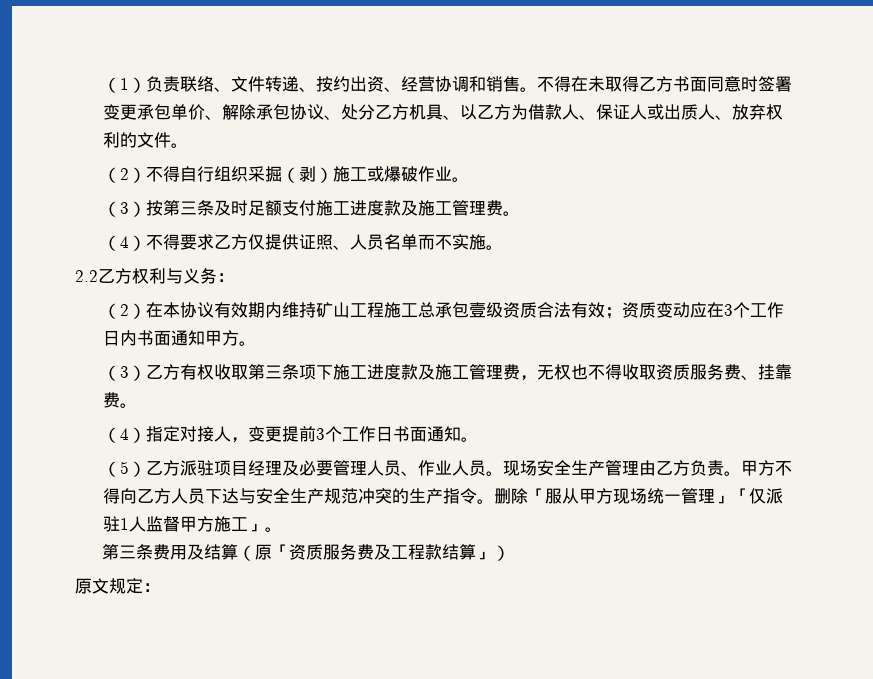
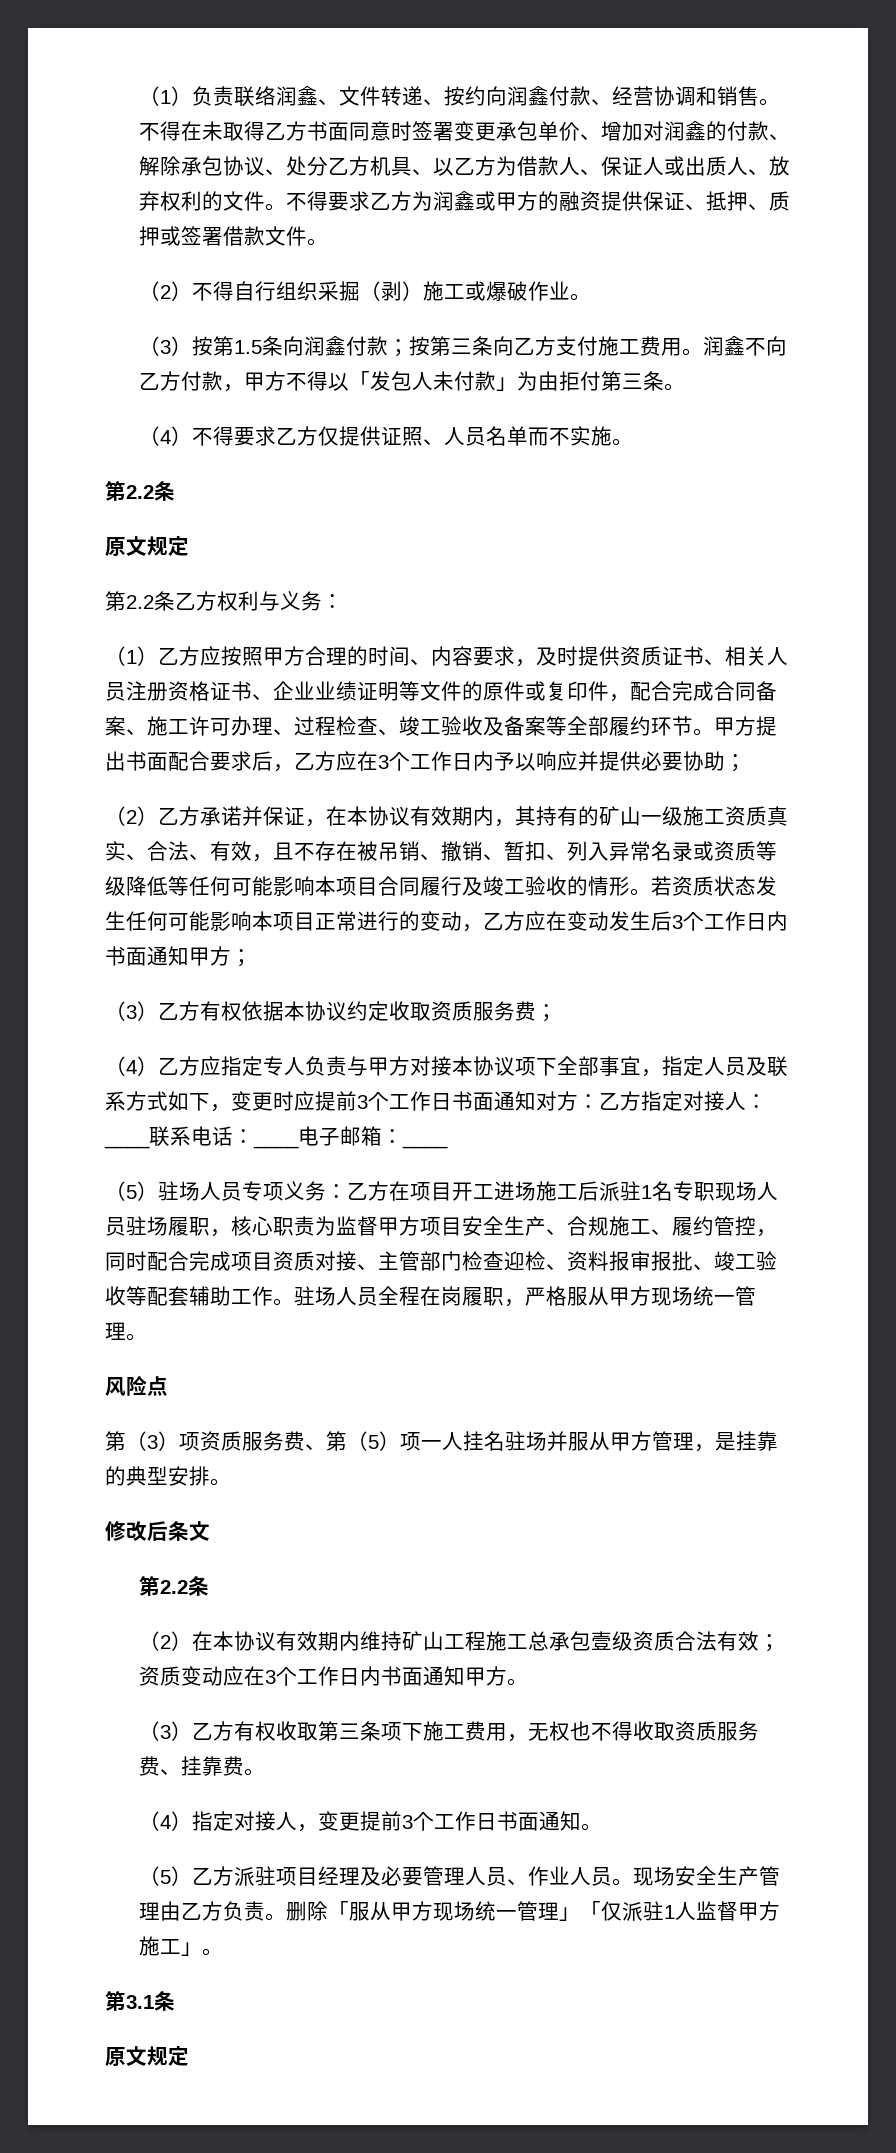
(215, 84) none -> [275,86,318,106] 润鑫
[350,76,385,92] 出资 -> [485,86,591,106] 向润鑫付款
(223, 117) none -> [600,121,790,141] 增加对润鑫的付款、
(189, 145) none -> [285,191,790,211] [138,226,328,246] 不得要求乙方为润鑫或甲方的融资提供保证、抵押、质押或签署借款文件。
[180,200,504,216] 三条及时足额支付施工进度款及施工管理费 -> [233,336,787,357] [138,371,664,392] 1.5条向润鑫付款；按第三条向乙方支付施工费用。润鑫不向乙方付款，甲方不得以「发包人未付款」为由拒付第三条
[75,268,234,284] 2.2乙方权利与义务： -> [105,481,175,501] [105,536,189,556] [105,591,343,611] [105,646,788,667] [105,681,777,702] [105,716,777,736] [105,751,746,772] [105,806,788,827] [105,841,777,862] [105,876,777,896] [105,911,788,932] [105,946,252,967] [105,1001,557,1022] [105,1056,788,1077] [105,1091,767,1112] [104,1126,254,1149] [253,1126,403,1149] [402,1144,448,1149] [105,1181,778,1201] [105,1216,777,1237] [105,1251,777,1271] [105,1286,756,1307] [105,1322,147,1341] [105,1375,168,1396] [105,1431,778,1452] [105,1466,231,1486] [105,1521,210,1541] [138,1576,209,1596] 第2.2条 // 原文规定 // 第2.2条乙方权利与义务： // （1）乙方应按照甲方合理的时间、内容要求，及时提供资质证书、相关人员注册资格证书、企业业绩证明等文件的原件或复印件，配合完成合同备案、施工许可办理、过程检查、竣工验收及备案等全部履约环节。甲方提出书面配合要求后，乙方应在3个工作日内予以响应并提供必要协助； // （2）乙方承诺并保证，在本协议有效期内，其持有的矿山一级施工资质真实、合法、有效，且不存在被吊销、撤销、暂扣、列入异常名录或资质等级降低等任何可能影响本项目合同履行及竣工验收的情形。若资质状态发生任何可能影响本项目正常进行的变动，乙方应在变动发生后3个工作日内书面通知甲方； // （3）乙方有权依据本协议约定收取资质服务费； // （4）乙方应指定专人负责与甲方对接本协议项下全部事宜，指定人员及联系方式如下，变更时应提前3个工作日书面通知对方：乙方指定对接人：____联系电话：____电子邮箱：____ // （5）驻场人员专项义务：乙方在项目开工进场施工后派驻1名专职现场人员驻场履职，核心职责为监督甲方项目安全生产、合规施工、履约管控，同时配合完成项目资质对接、主管部门检查迎检、资料报审报批、竣工验收等配套辅助工作。驻场人员全程在岗履职，严格服从甲方现场统一管理。 // 风险点 // 第（3）项资质服务费、第（5）项一人挂名驻场并服从甲方管理，是挂靠的典型安排。 // 修改后条文 // 第2.2条
[367,364,521,380] 进度款及施工管理费 -> [464,1721,507,1741] 费用
[741,460,793,476] [103,488,495,504] 甲方不得向乙方人员下达与安全生产规范冲突的生产指令。 -> (286, 1917) none
[119,544,511,561] [75,578,160,594] 三条费用及结算（原「资质服务费及工程款结算」） // 原文规定： -> [126,1991,175,2011] [105,2046,189,2066] 3.1条 // 原文规定

